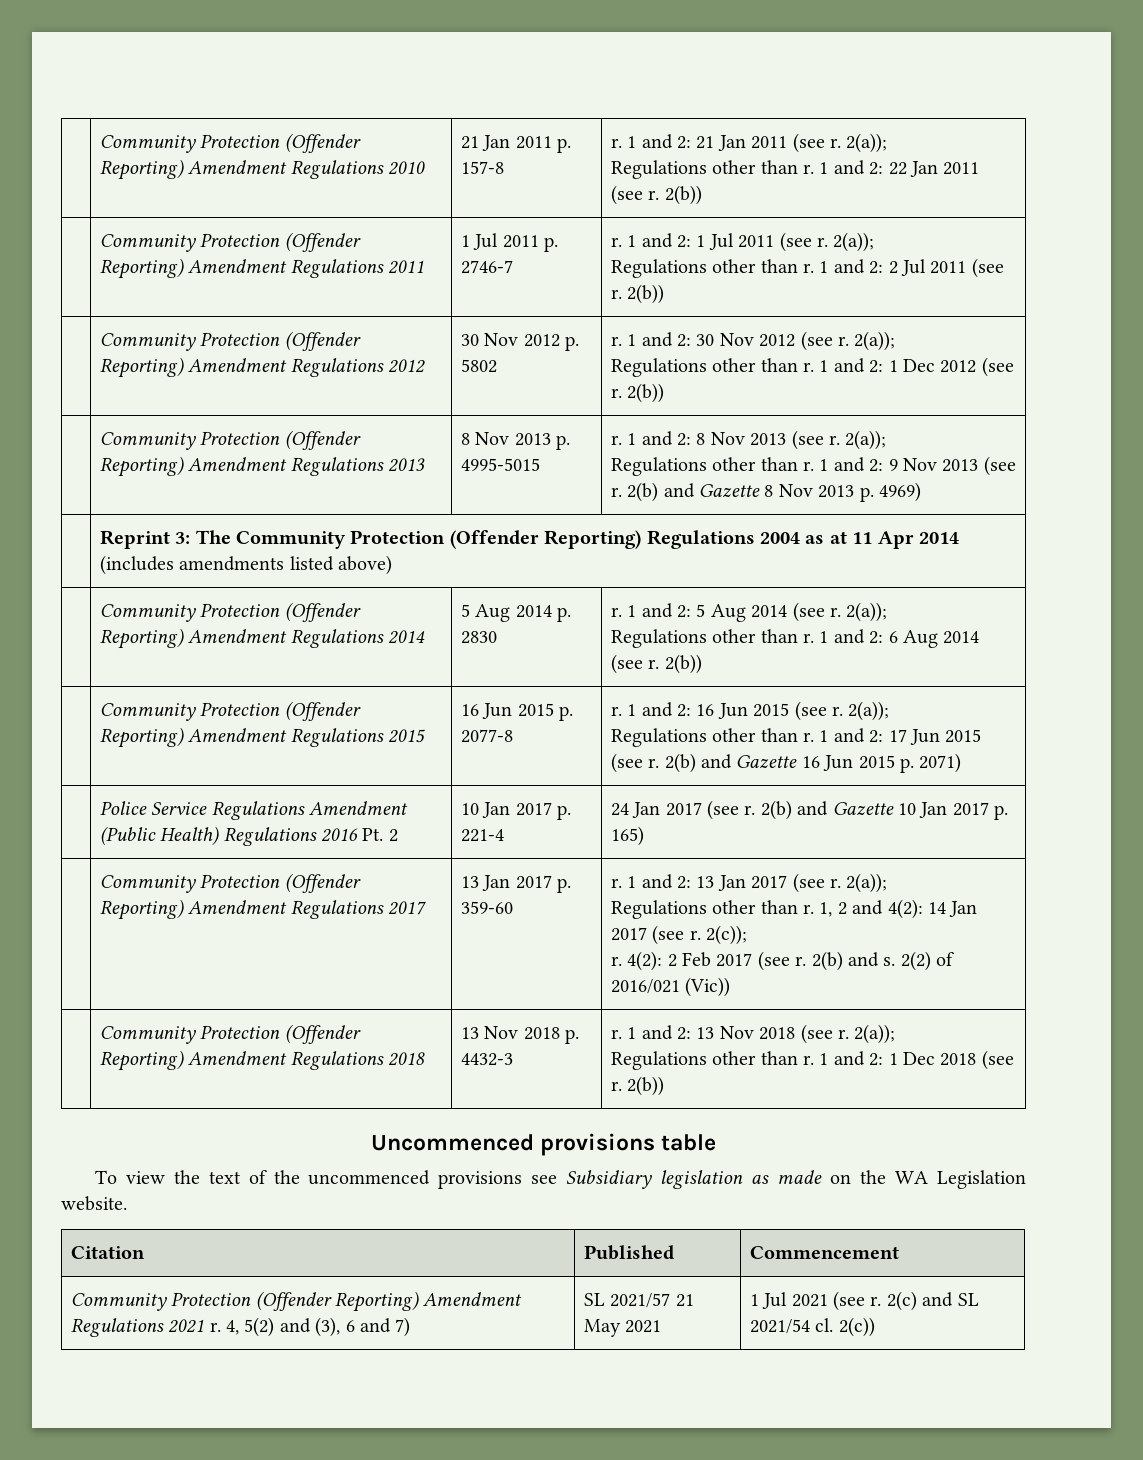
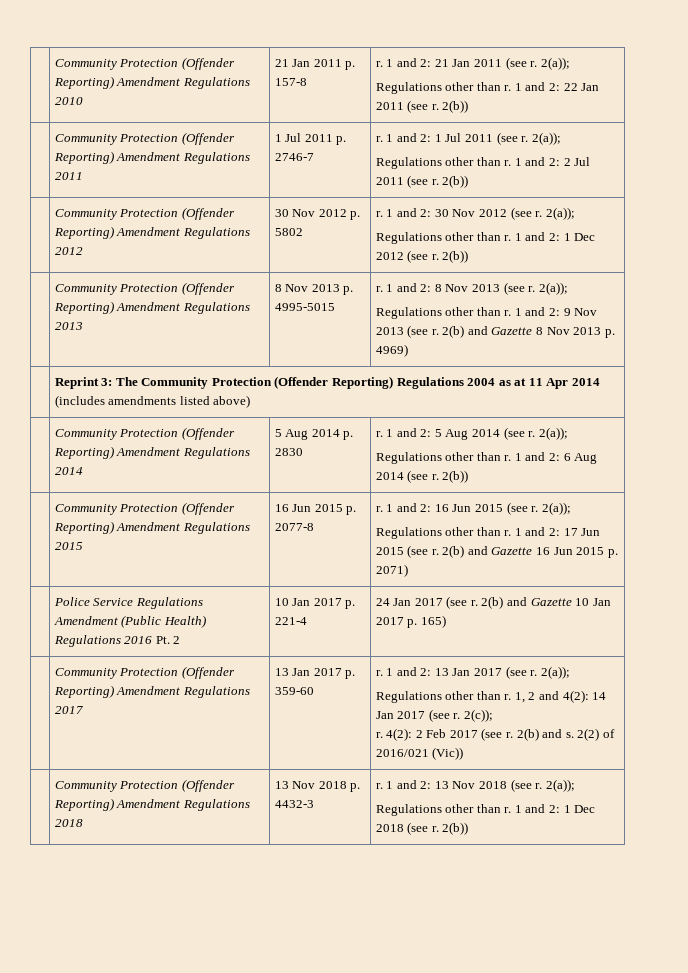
[370,1133,717,1156] [94,1170,1026,1189] [61,1196,127,1211] [70,1246,145,1259] [583,1245,674,1260] [749,1246,899,1259] [70,1291,523,1312] [70,1317,411,1337] [583,1293,694,1308] [583,1319,662,1337] [749,1291,979,1311] [749,1317,875,1337] // Uncommenced provisions table // To view the text of the uncommenced provisions see Subsidiary legislation as made on the WA Legislation website. // Citation | Published | Commencement // Community Protection (Offender Reporting) Amendment Regulations 2021 r. 4, 5(2) and (3), 6 and 7) | SL 2021/57 21 May 2021 | 1 Jul 2021 (see r. 2(c) and SL 2021/54 cl. 2(c)) -> (469, 828) none

